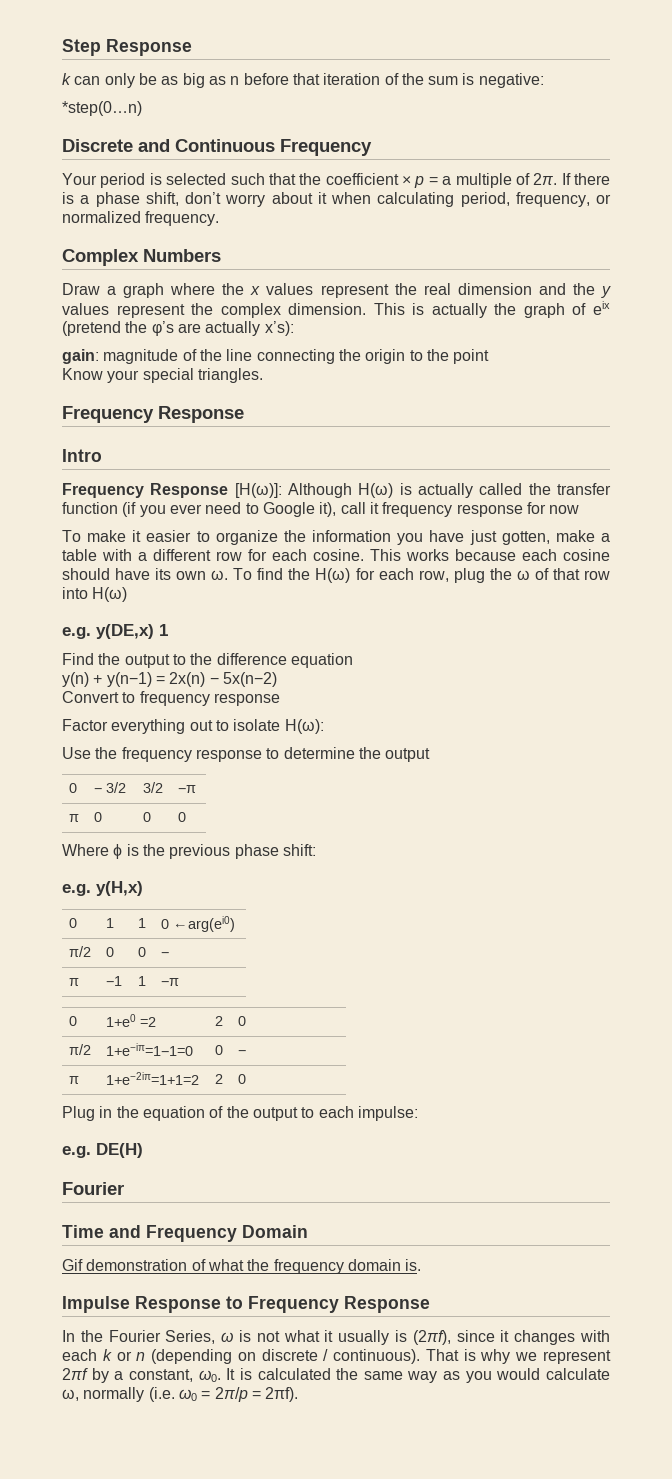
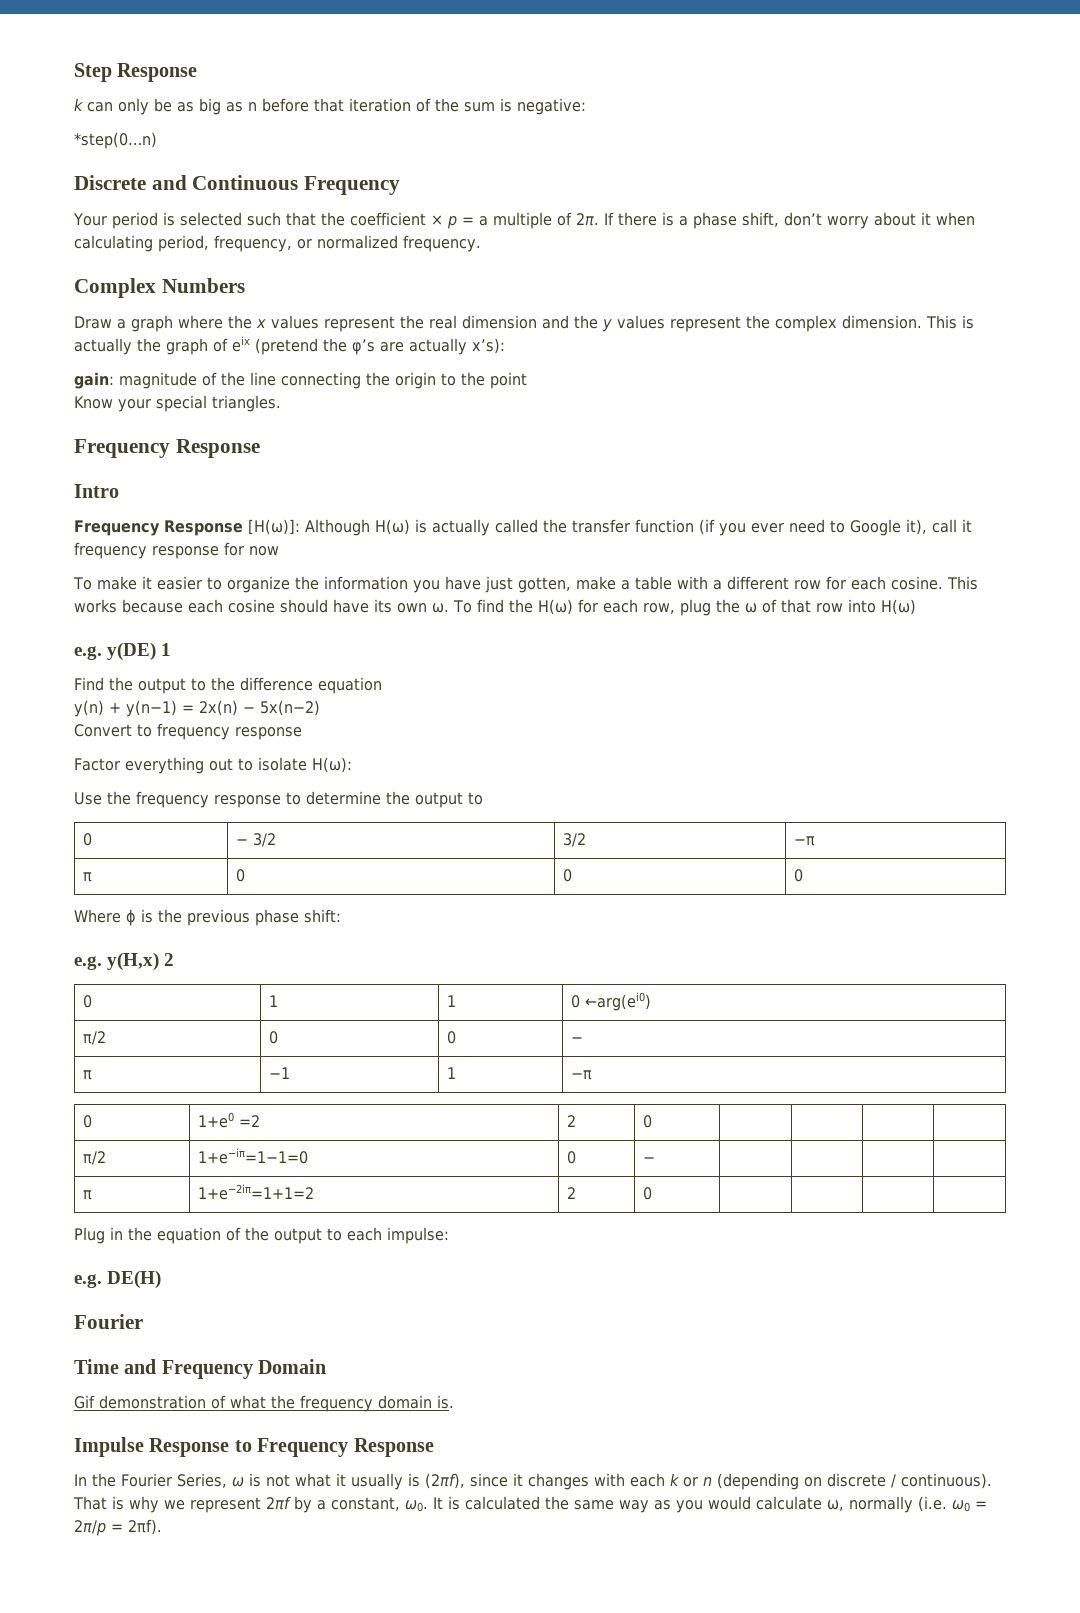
[96,624,154,639] y(DE,x) -> [107,642,157,661] y(DE)
(431, 755) none -> [468,792,483,805] to
(143, 888) none -> [164,953,175,966] 2

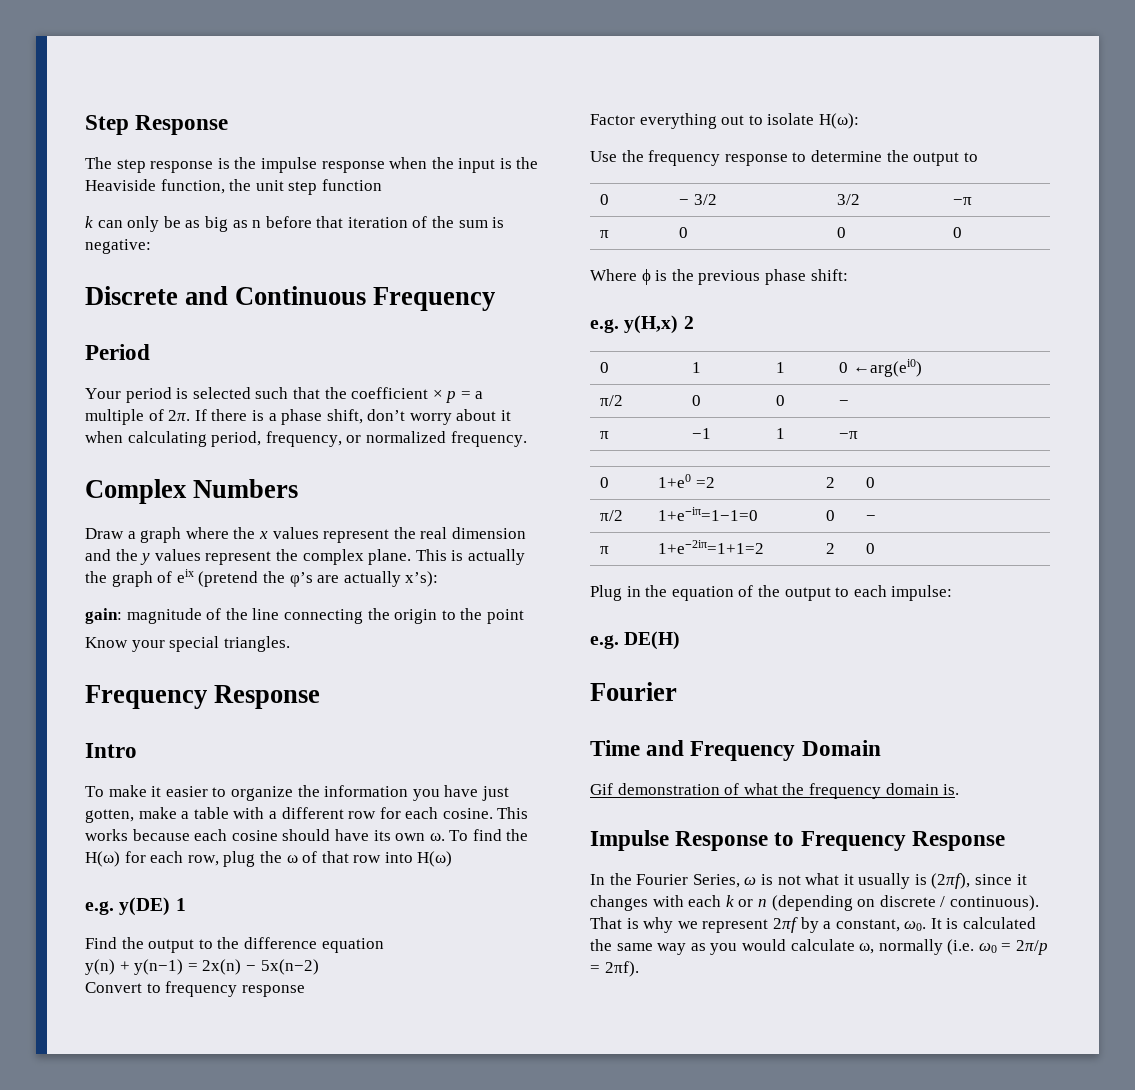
(198, 72) none -> [85,157,539,173] [85,179,382,195] // The step response is the impulse response when the input is the Heaviside function, the unit step function
[74,132,157,149] // *step(0…n) -> (151, 246) none
(401, 185) none -> [85,344,150,360] // Period
[842,315,922,329] dimension. -> [368,549,412,565] plane.
[74,519,972,536] [74,542,279,559] // Frequency Response [H(ω)]: Although H(ω) is actually called the transfer function (if you ever need to Google it), call it frequency response for now -> (137, 750) none

